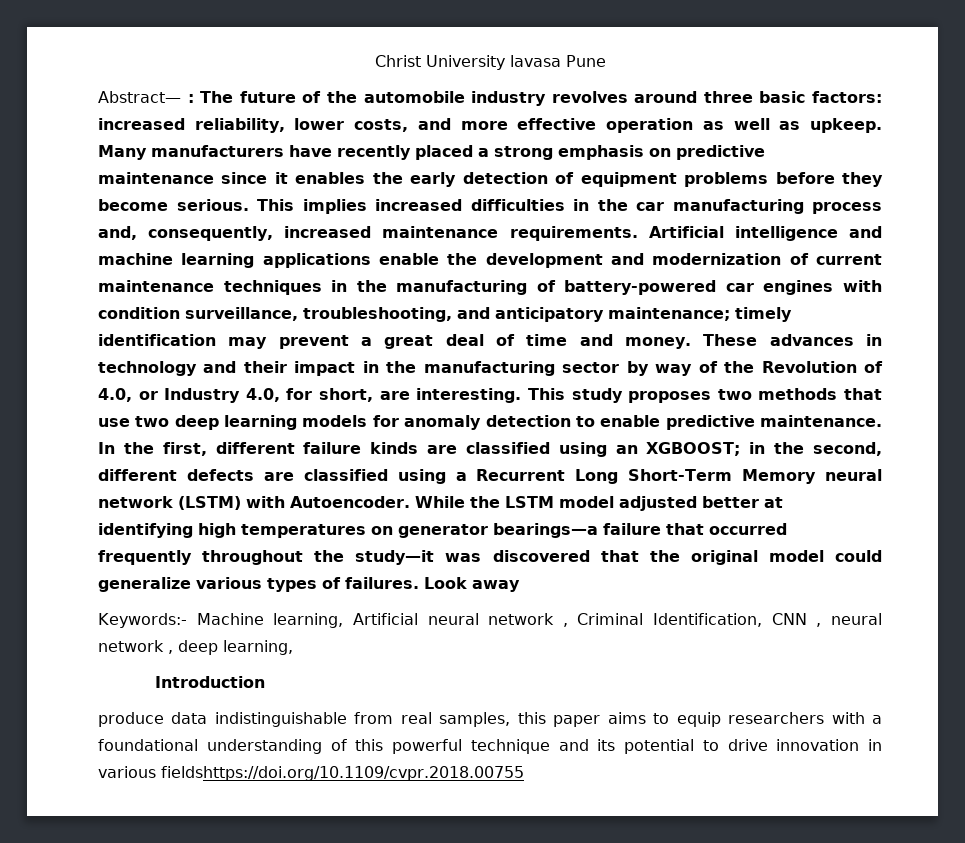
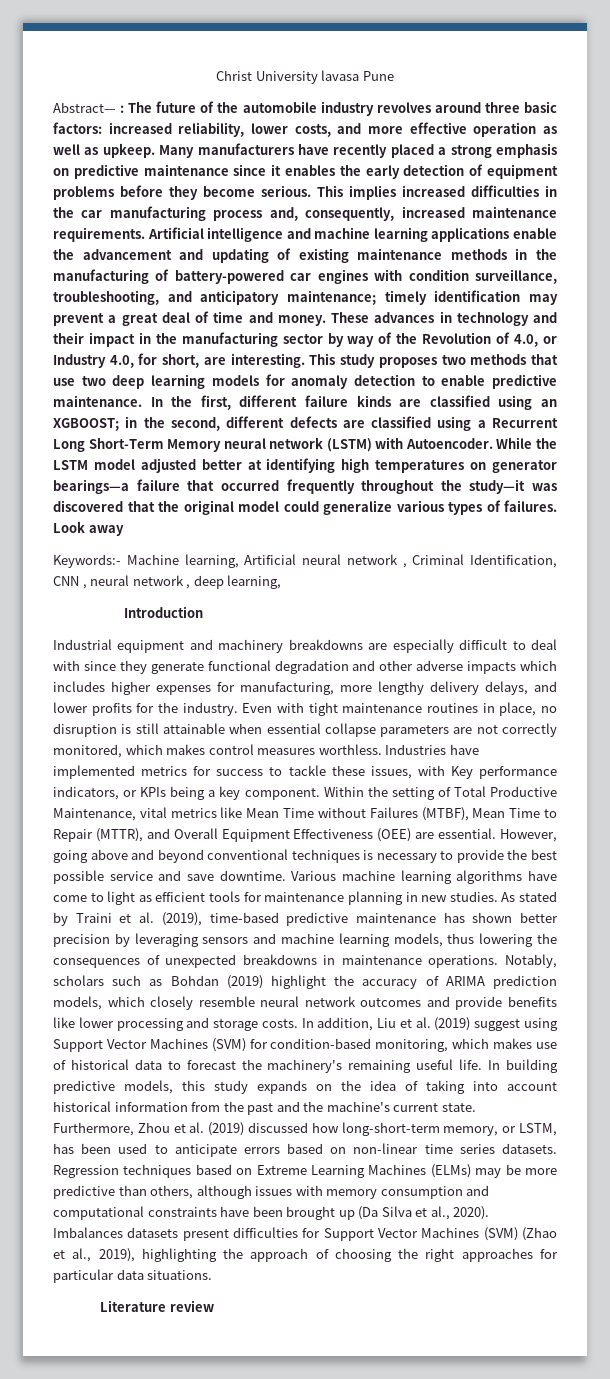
[485,253,882,268] [98,280,322,295] development and modernization of current maintenance techniques -> [82,248,507,263] advancement and updating of existing maintenance methods
[98,712,882,727] [98,739,882,754] [98,766,524,781] produce data indistinguishable from real samples, this paper aims to equip researchers with a foundational understanding of this powerful technique and its potential to drive innovation in various fieldshttps://doi.org/10.1109/cvpr.2018.00755 -> [53,639,557,653] [53,660,557,674] [53,681,557,695] [53,702,557,716] [53,723,557,737] [53,744,479,758] [53,765,558,779] [53,786,557,800] [53,807,557,821] [53,828,558,842] [53,849,557,863] [53,870,557,884] [53,891,558,905] [53,912,558,926] [53,933,557,947] [53,954,557,968] [53,975,557,989] [53,996,557,1010] [53,1017,558,1031] [53,1038,558,1052] [53,1059,559,1073] [53,1080,557,1094] [53,1101,476,1115] [53,1122,557,1136] [53,1143,557,1157] [53,1164,557,1178] [53,1185,490,1199] [53,1206,490,1220] [53,1227,557,1241] [53,1248,558,1262] [53,1269,213,1283] [100,1300,214,1312] Industrial equipment and machinery breakdowns are especially difficult to deal with since they generate functional degradation and other adverse impacts which includes higher expenses for manufacturing, more lengthy delivery delays, and lower profits for the industry. Even with tight maintenance routines in place, no disruption is still attainable when essential collapse parameters are not correctly monitored, which makes control measures worthless. Industries have implemented metrics for success to tackle these issues, with Key performance indicators, or KPIs being a key component. Within the setting of Total Productive Maintenance, vital metrics like Mean Time without Failures (MTBF), Mean Time to Repair (MTTR), and Overall Equipment Effectiveness (OEE) are essential. However, going above and beyond conventional techniques is necessary to provide the best possible service and save downtime. Various machine learning algorithms have come to light as efficient tools for maintenance planning in new studies. As stated by Traini et al. (2019), time-based predictive maintenance has shown better precision by leveraging sensors and machine learning models, thus lowering the consequences of unexpected breakdowns in maintenance operations. Notably, scholars such as Bohdan (2019) highlight the accuracy of ARIMA prediction models, which closely resemble neural network outcomes and provide benefits like lower processing and storage costs. In addition, Liu et al. (2019) suggest using Support Vector Machines (SVM) for condition-based monitoring, which makes use of historical data to forecast the machinery's remaining useful life. In building predictive models, this study expands on the idea of taking into account historical information from the past and the machine's current state. Furthermore, Zhou et al. (2019) discussed how long-short-term memory, or LSTM, has been used to anticipate errors based on non-linear time series datasets. Regression techniques based on Extreme Learning Machines (ELMs) may be more predictive than others, although issues with memory consumption and computational constraints have been brought up (Da Silva et al., 2020). Imbalances datasets present difficulties for Support Vector Machines (SVM) (Zhao et al., 2019), highlighting the approach of choosing the right approaches for particular data situations. // Literature review

